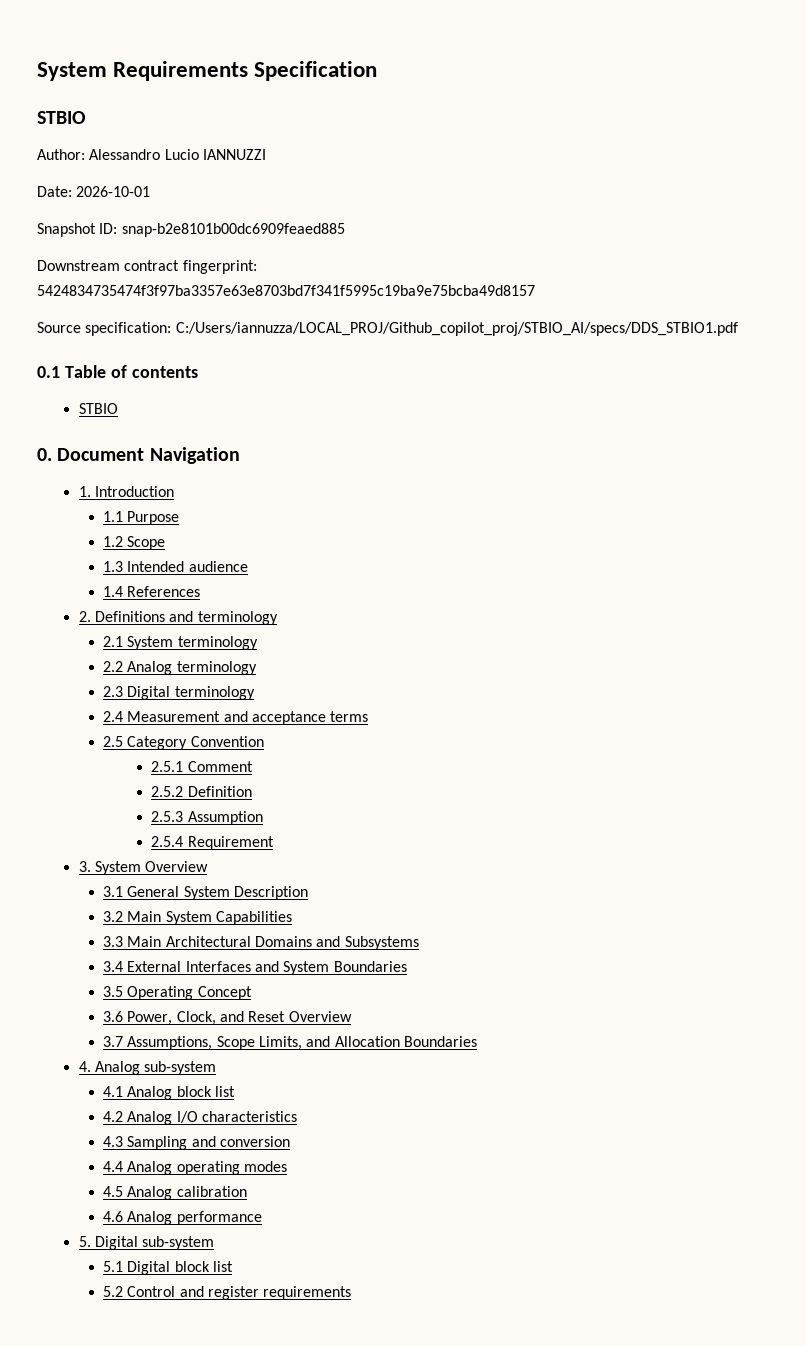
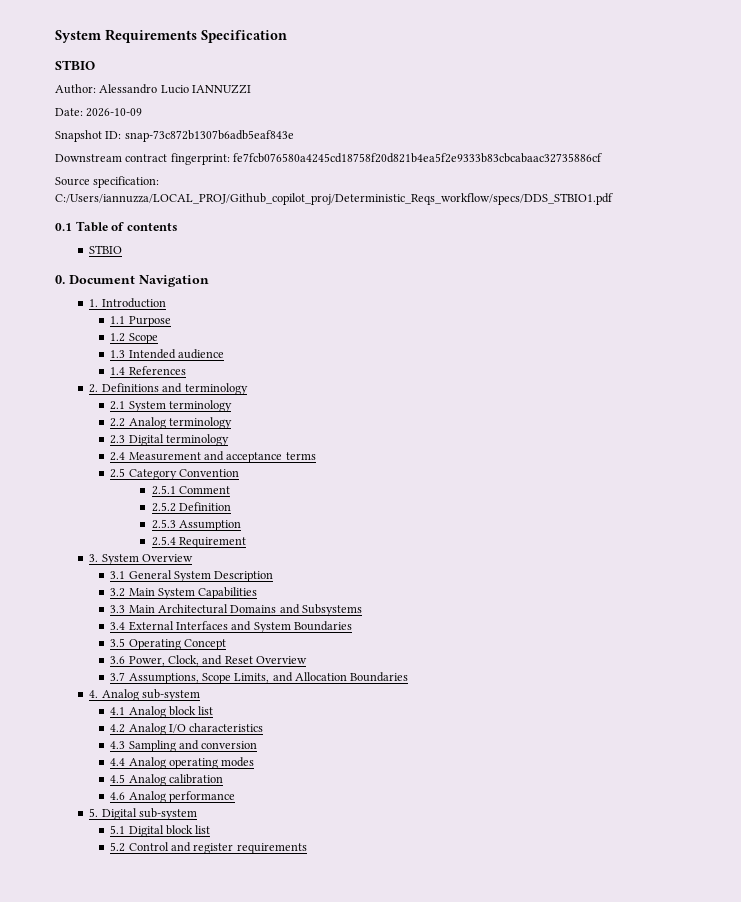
[76,186,151,197] 2026-10-01 -> [86,108,143,117] 2026-10-09
[121,223,345,237] snap-b2e8101b00dc6909feaed885 -> [124,130,294,142] snap-73c872b1307b6adb5eaf843e
[37,285,535,296] 5424834735474f3f97ba3357e63e8703bd7f341f5995c19ba9e75bcba49d8157 -> [233,153,603,163] fe7fcb076580a4245cd18758f20d821b4ea5f2e9333b83cbcabaac32735886cf
[175,322,738,336] C:/Users/iannuzza/LOCAL_PROJ/Github_copilot_proj/STBIO_AI/specs/DDS_STBIO1.pdf -> [55,193,613,205] C:/Users/iannuzza/LOCAL_PROJ/Github_copilot_proj/Deterministic_Reqs_workflow/specs/DDS_STBIO1.pdf

